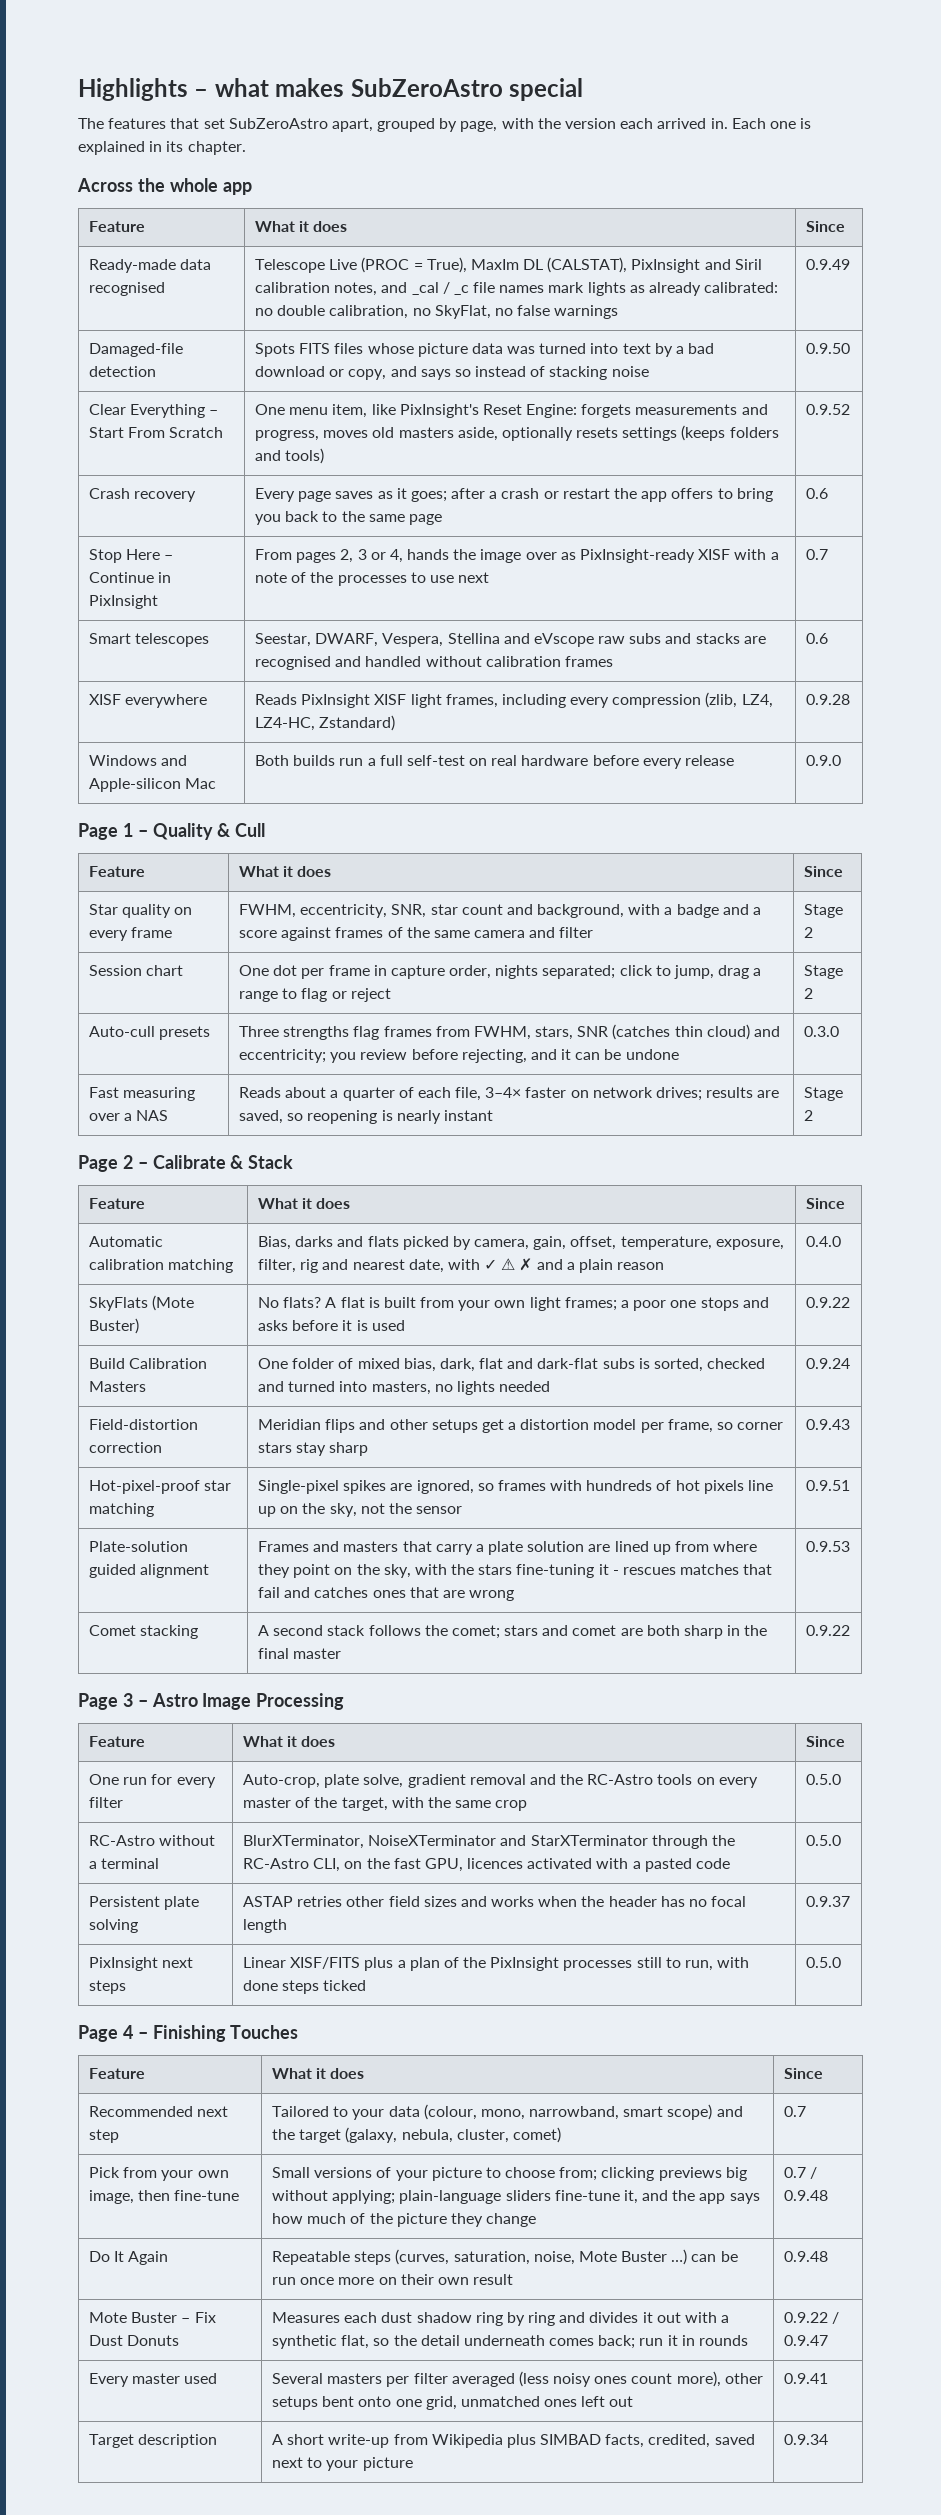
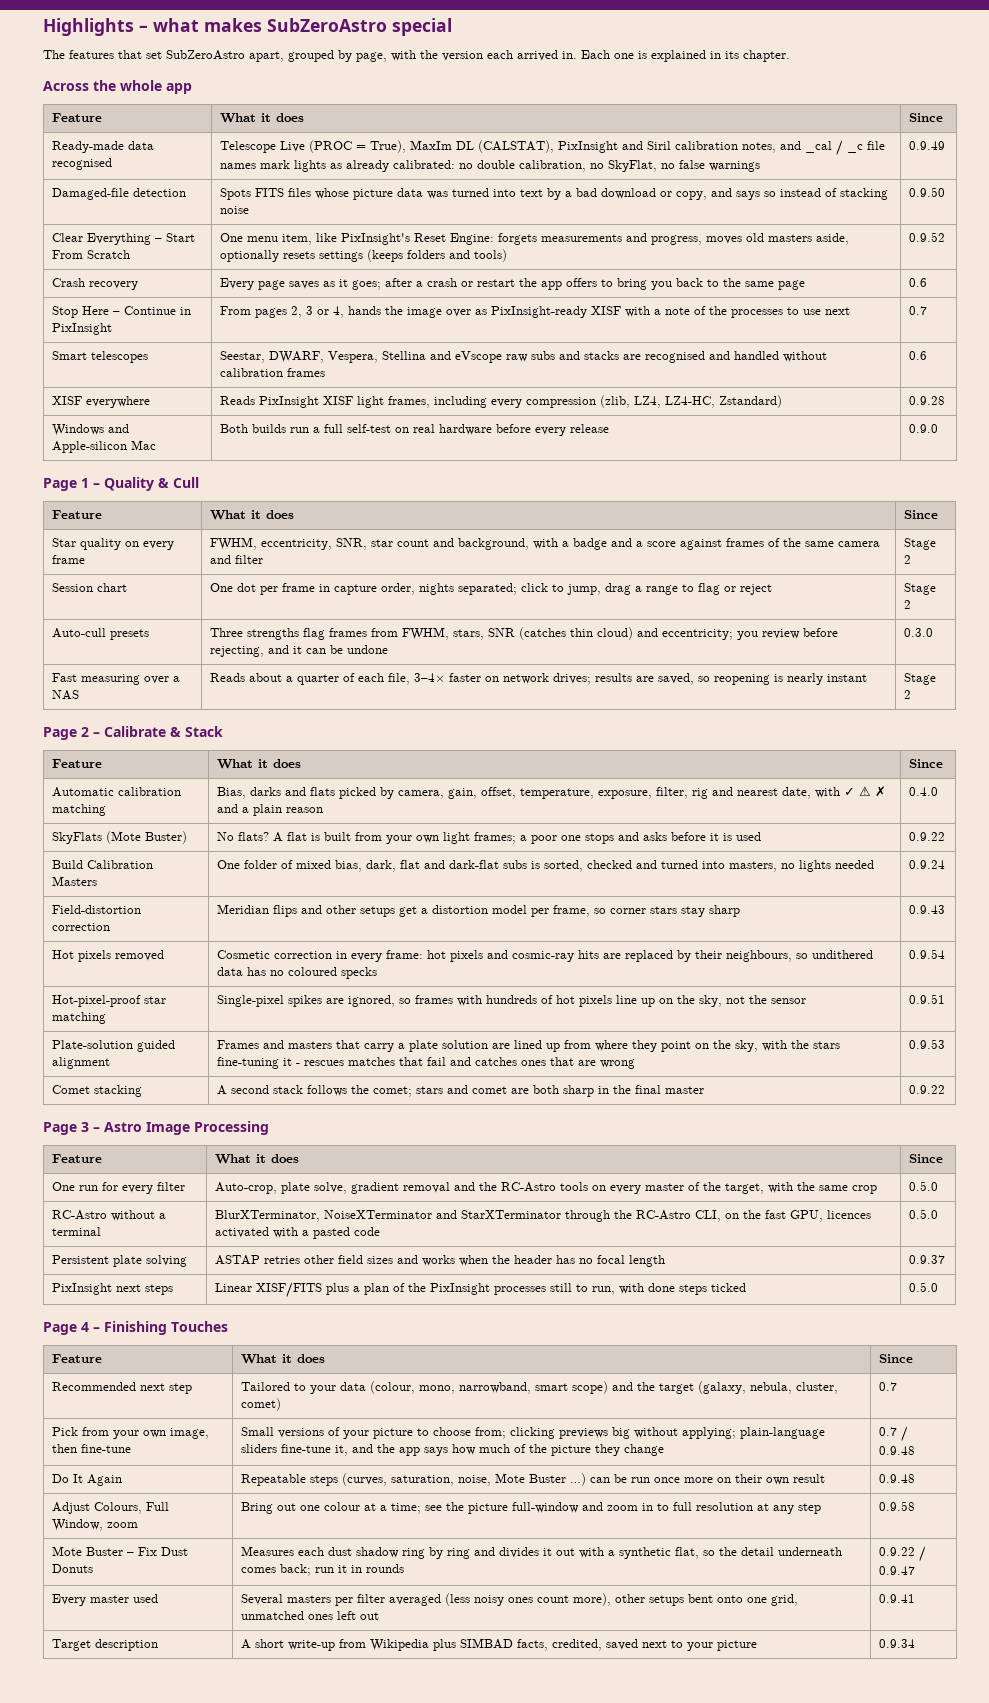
(850, 1424) none -> [52,950,165,962] [217,950,874,962] [217,967,378,979] [909,949,946,959] // Hot pixels removed | Cosmetic correction in every frame: hot pixels and cosmic-ray hits are replaced by their neighbours, so undithered data has no coloured specks | 0.9.54
(828, 2256) none -> [52,1502,170,1514] [52,1519,139,1531] [241,1502,822,1514] [879,1501,916,1511] // Adjust Colours, Full Window, zoom | Bring out one colour at a time; see the picture full-window and zoom in to full resolution at any step | 0.9.58

